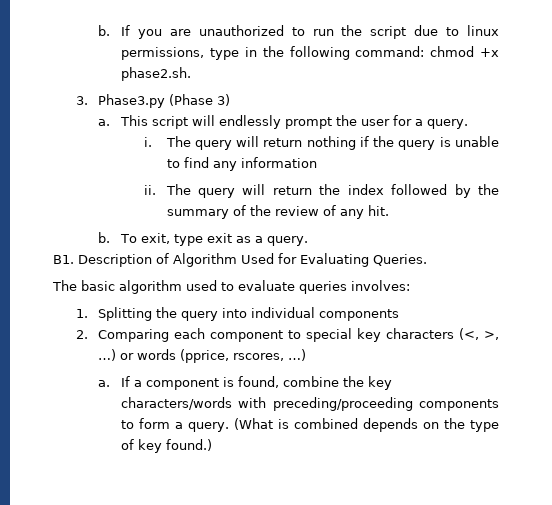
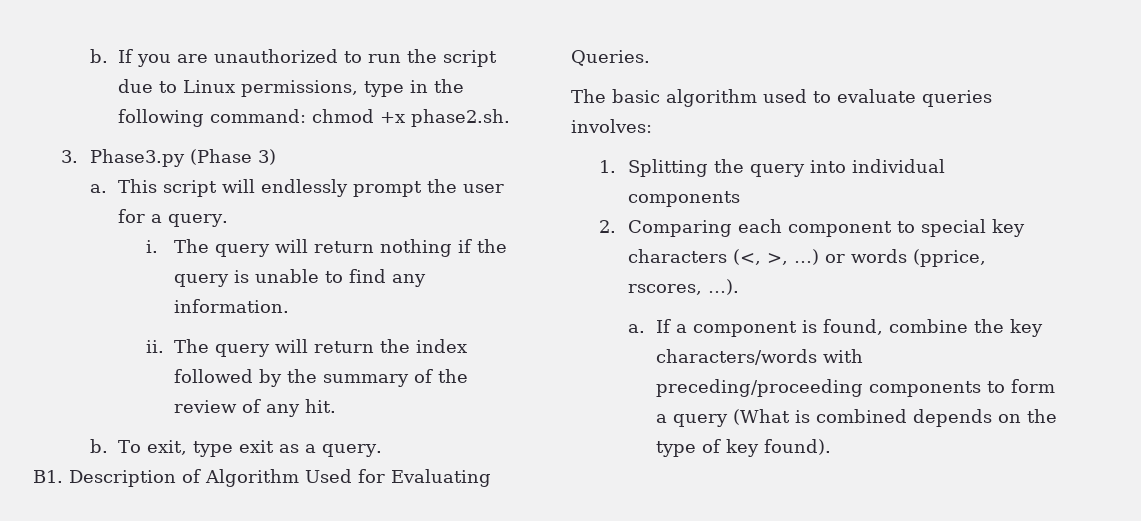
[467,25,499,36] linux -> [182,80,235,93] Linux
[240,157,317,168] information -> [174,299,290,313] information.
[288,349,307,361] …) -> [707,279,739,295] …).
[188,422,230,432] query. -> [672,414,728,427] query
[166,439,213,451] found.) -> [763,439,831,455] found).

